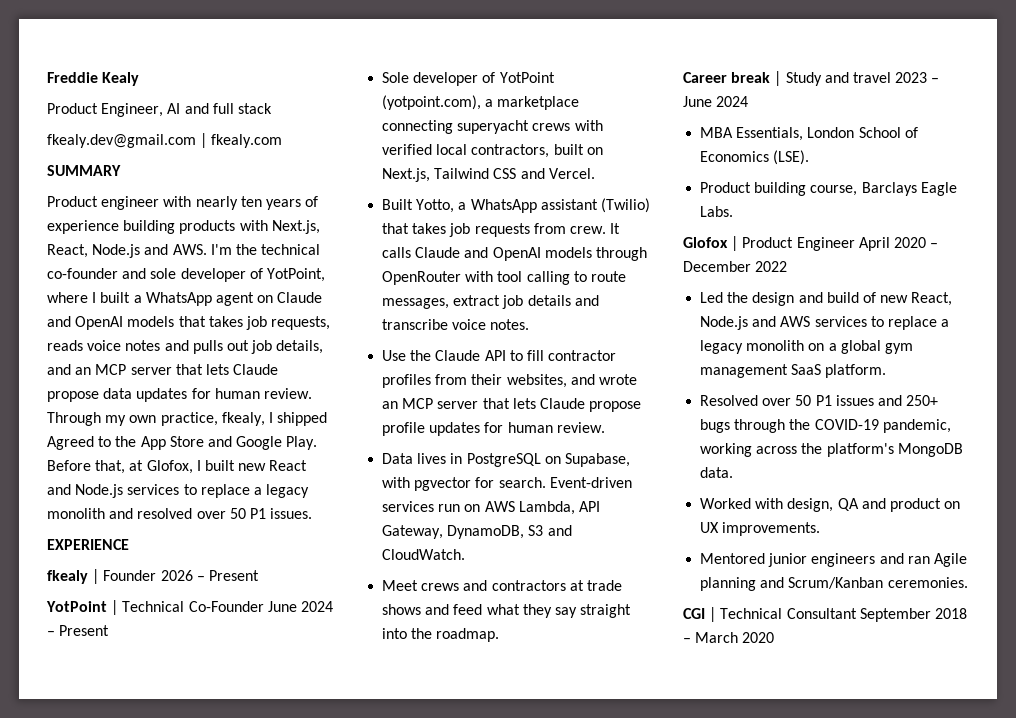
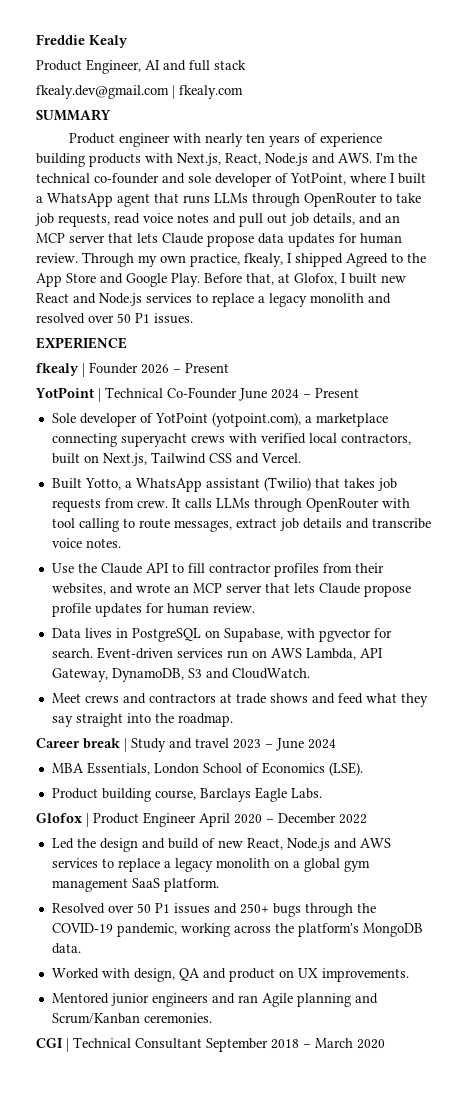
[257,292,323,303] [47,316,243,330] on Claude and OpenAI models that takes -> [154,193,421,207] that runs LLMs through OpenRouter to take
[47,340,83,351] reads -> [114,213,140,224] read
[192,340,223,354] pulls -> [239,213,263,227] pull
[415,247,592,261] Claude and OpenAI models -> [215,498,250,508] LLMs

